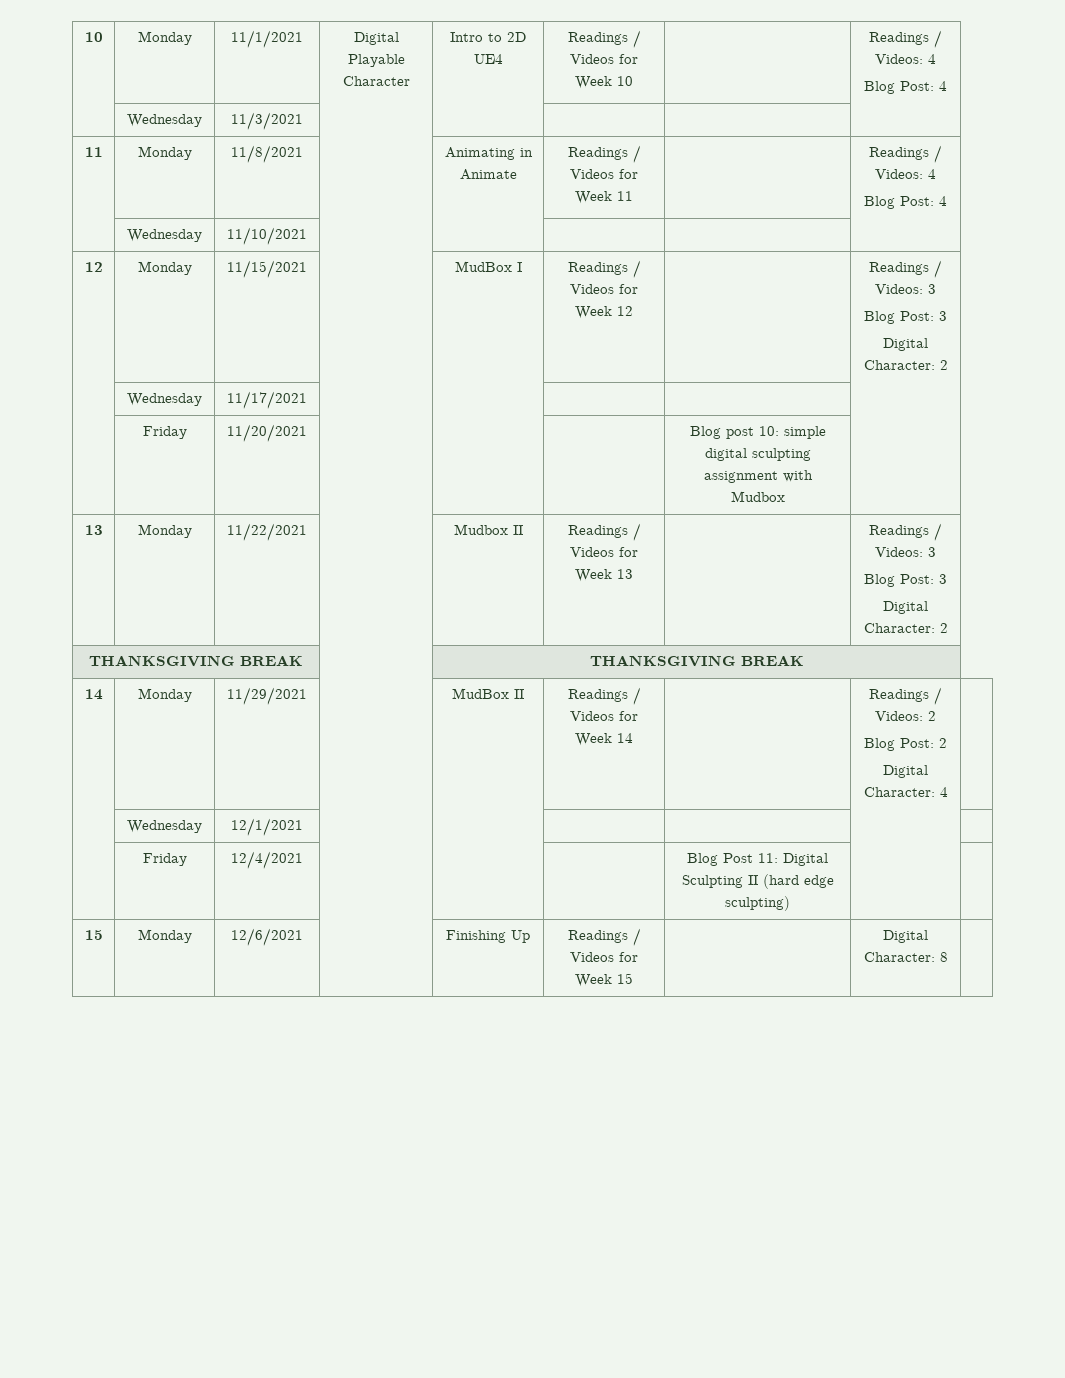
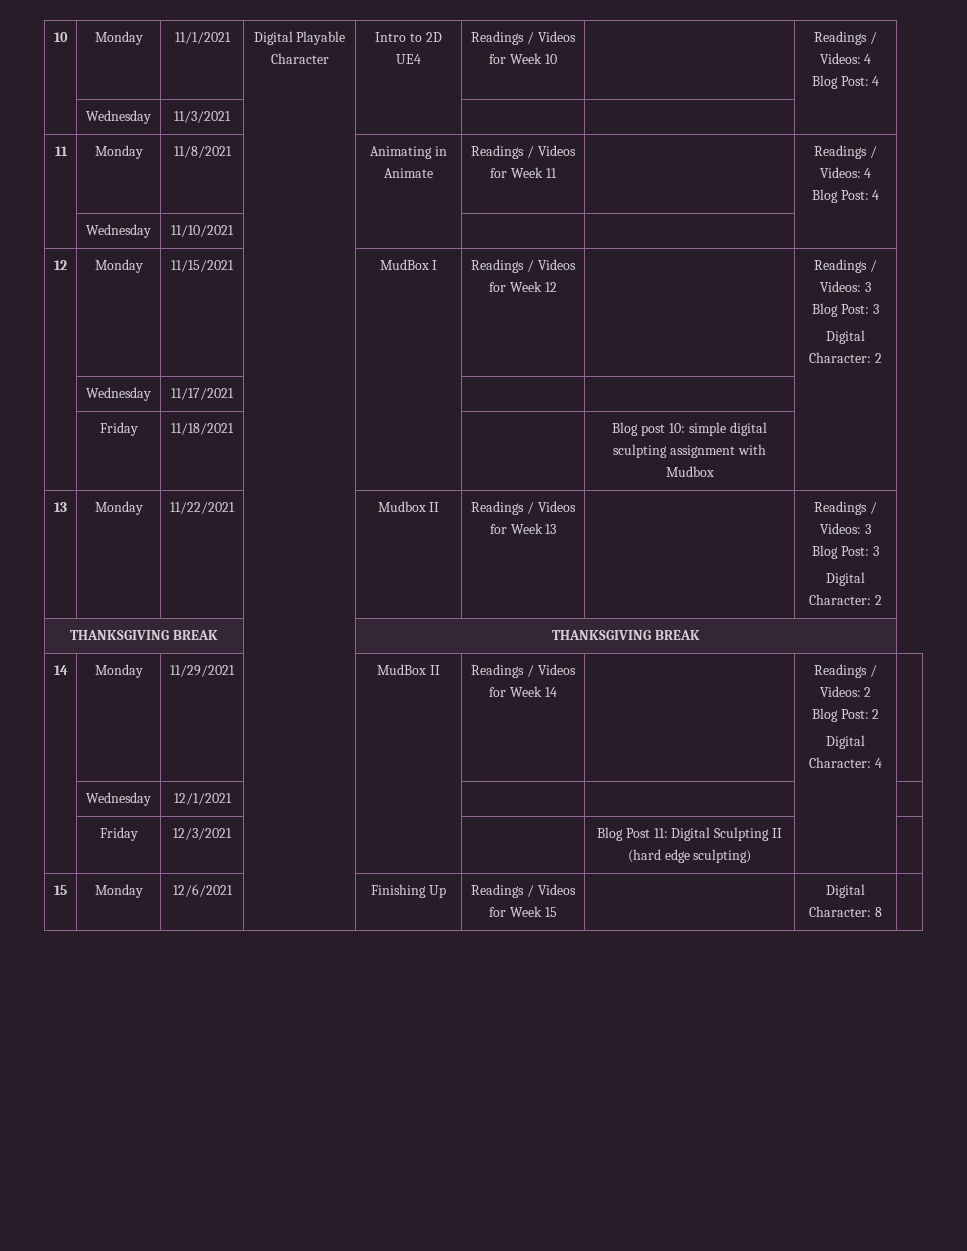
[227,424,307,442] 11/20/2021 -> [171,423,234,435] 11/18/2021
[231,851,303,869] 12/4/2021 -> [173,828,232,840] 12/3/2021

